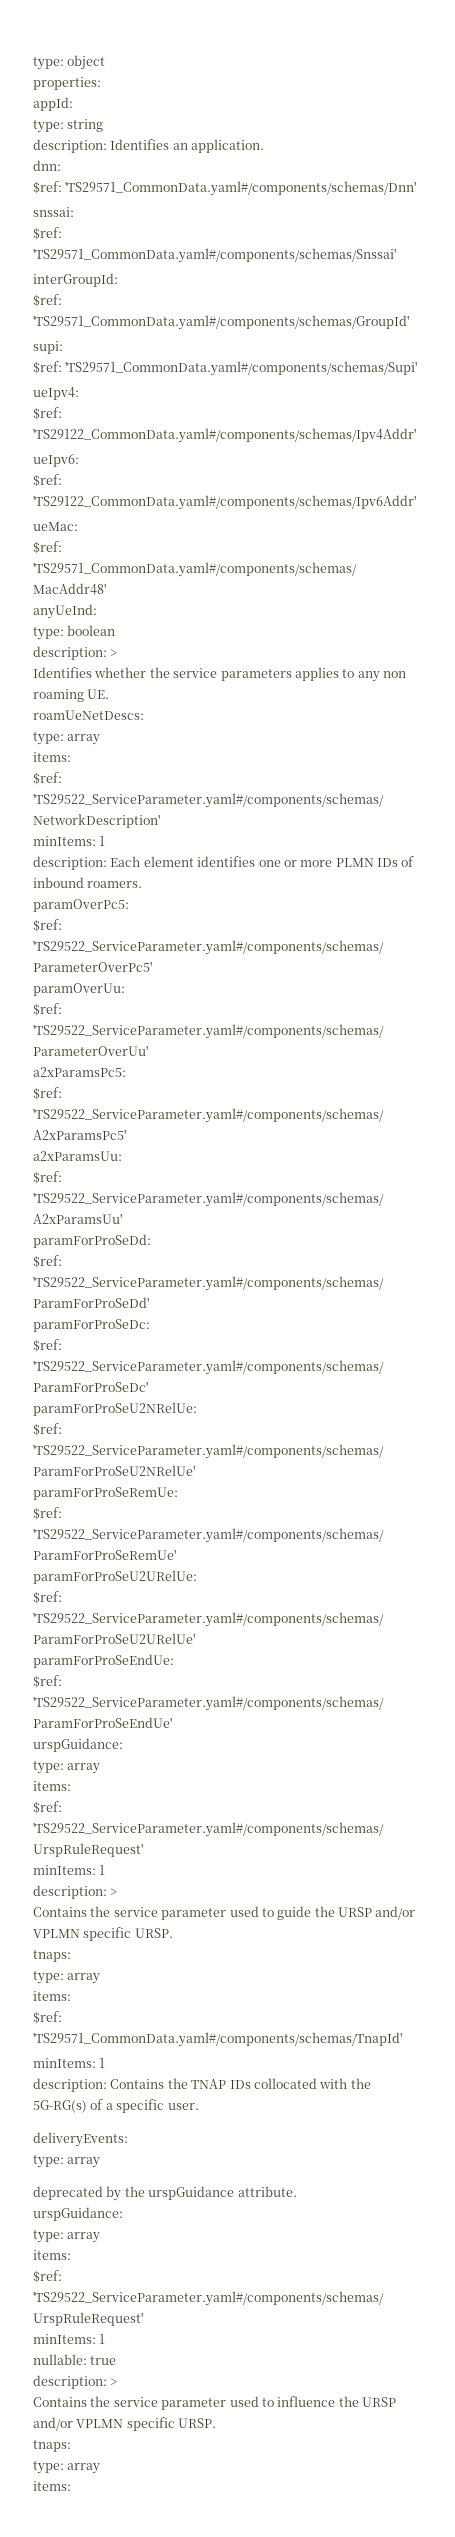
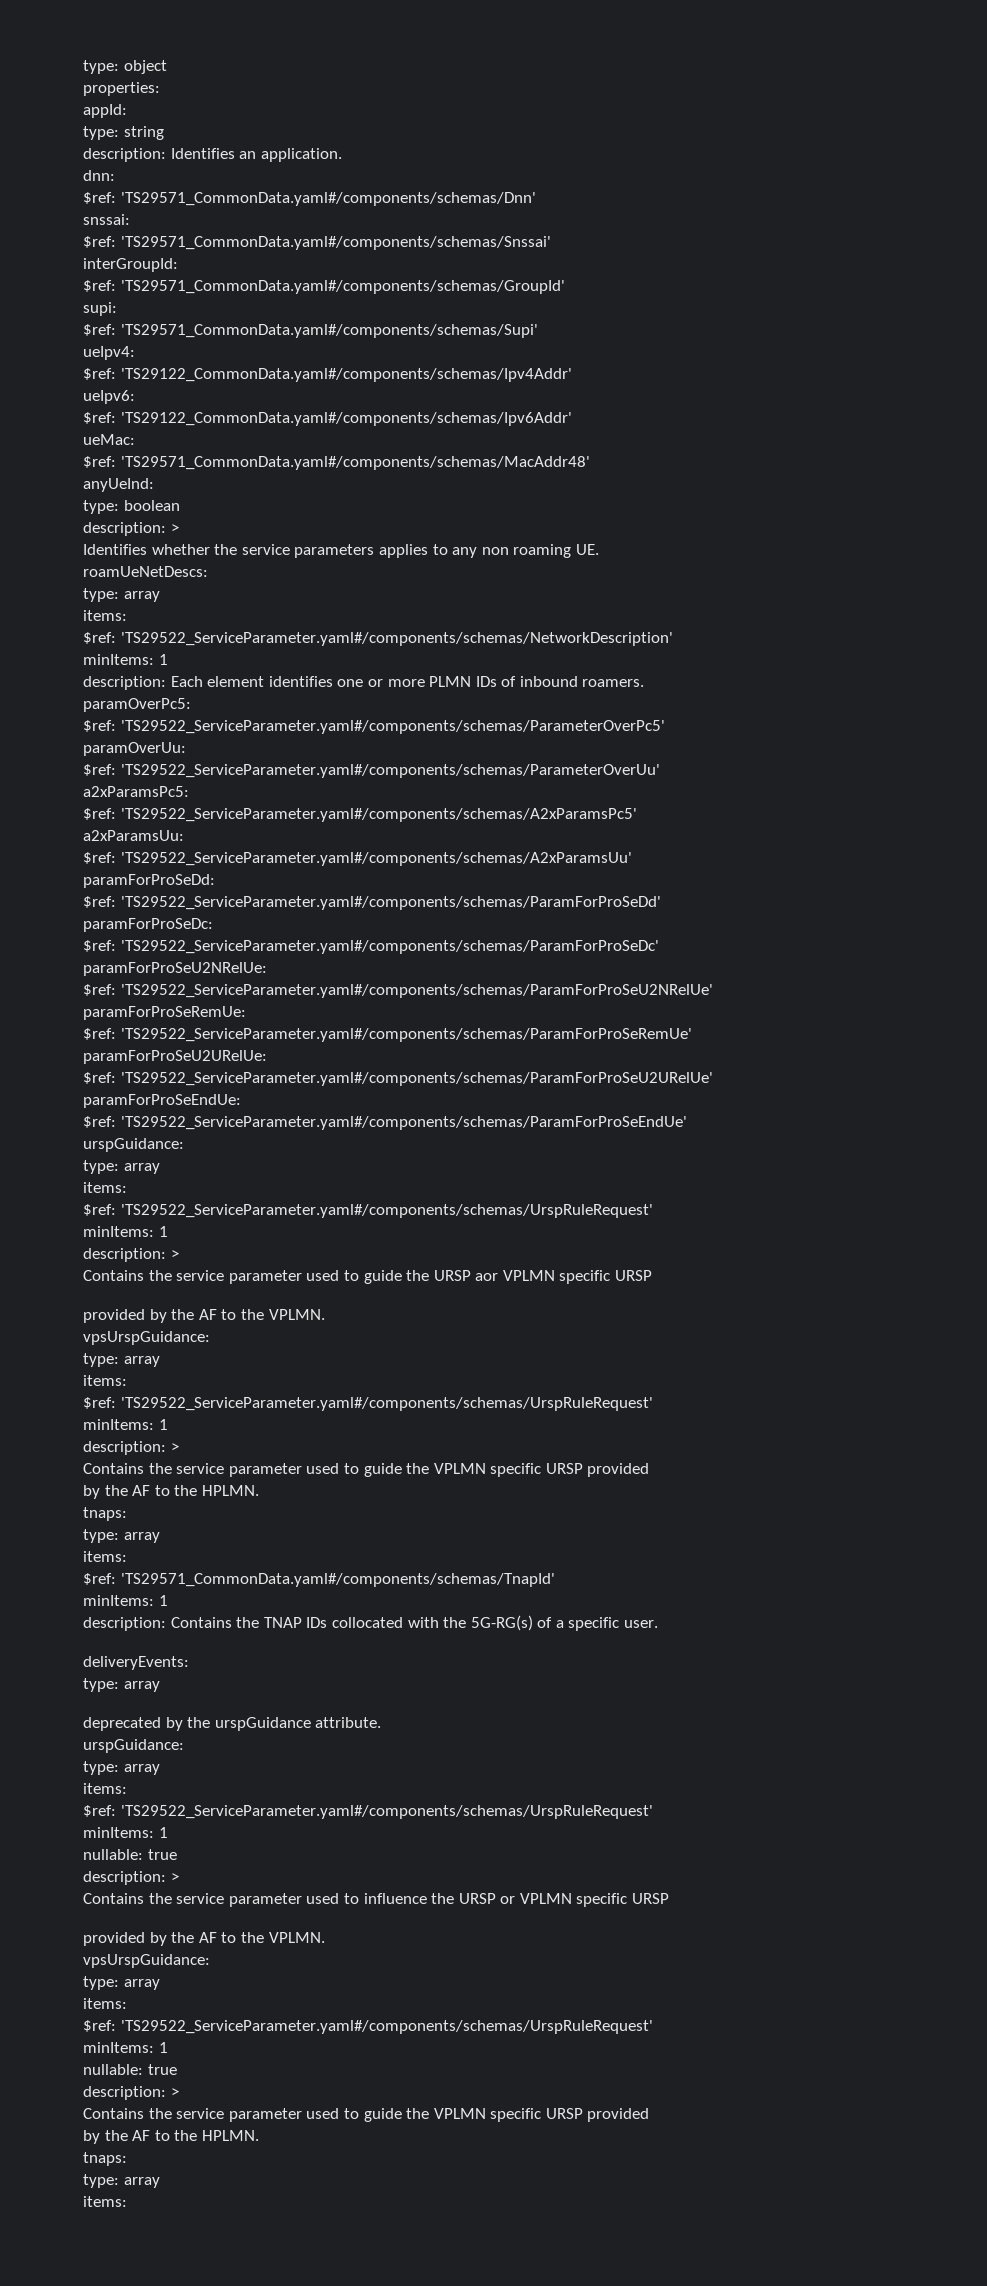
[375,1906,416,1920] [33,1927,173,1941] and/or VPLMN specific URSP. -> [475,1270,653,1284] [83,1309,325,1323] [83,1331,210,1345] [83,1353,160,1367] [83,1375,127,1386] [83,1397,653,1411] [83,1419,168,1430] [83,1441,179,1455] [83,1463,650,1477] [83,1485,259,1499] aor VPLMN specific URSP // provided by the AF to the VPLMN. // vpsUrspGuidance: // type: array // items: // $ref: 'TS29522_ServiceParameter.yaml#/components/schemas/UrspRuleRequest' // minItems: 1 // description: > // Contains the service parameter used to guide the VPLMN specific URSP provided // by the AF to the HPLMN.
[33,2417,217,2431] and/or VPLMN specific URSP. -> [500,1893,670,1907] [83,1932,325,1946] [83,1954,210,1968] [83,1976,160,1990] [83,1998,127,2009] [83,2020,653,2034] [83,2042,168,2053] [83,2064,177,2075] [83,2086,179,2100] [83,2108,650,2122] [83,2130,259,2144] or VPLMN specific URSP // provided by the AF to the VPLMN. // vpsUrspGuidance: // type: array // items: // $ref: 'TS29522_ServiceParameter.yaml#/components/schemas/UrspRuleRequest' // minItems: 1 // nullable: true // description: > // Contains the service parameter used to guide the VPLMN specific URSP provided // by the AF to the HPLMN.

